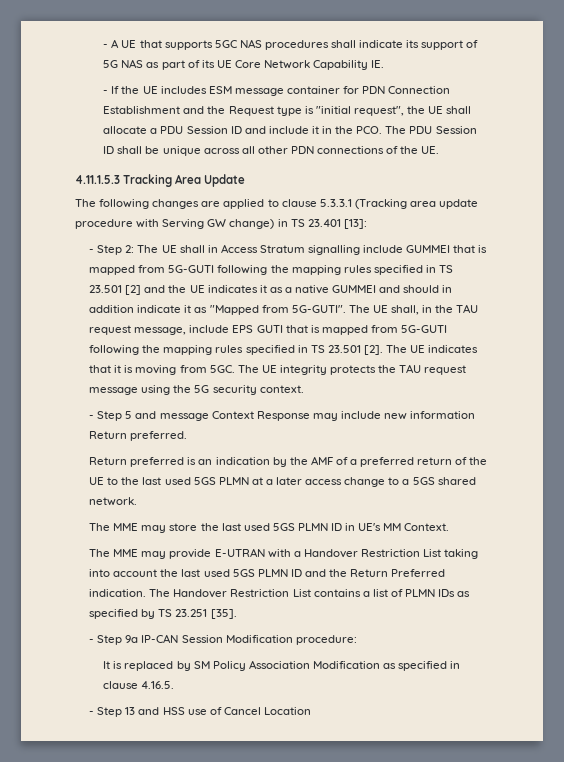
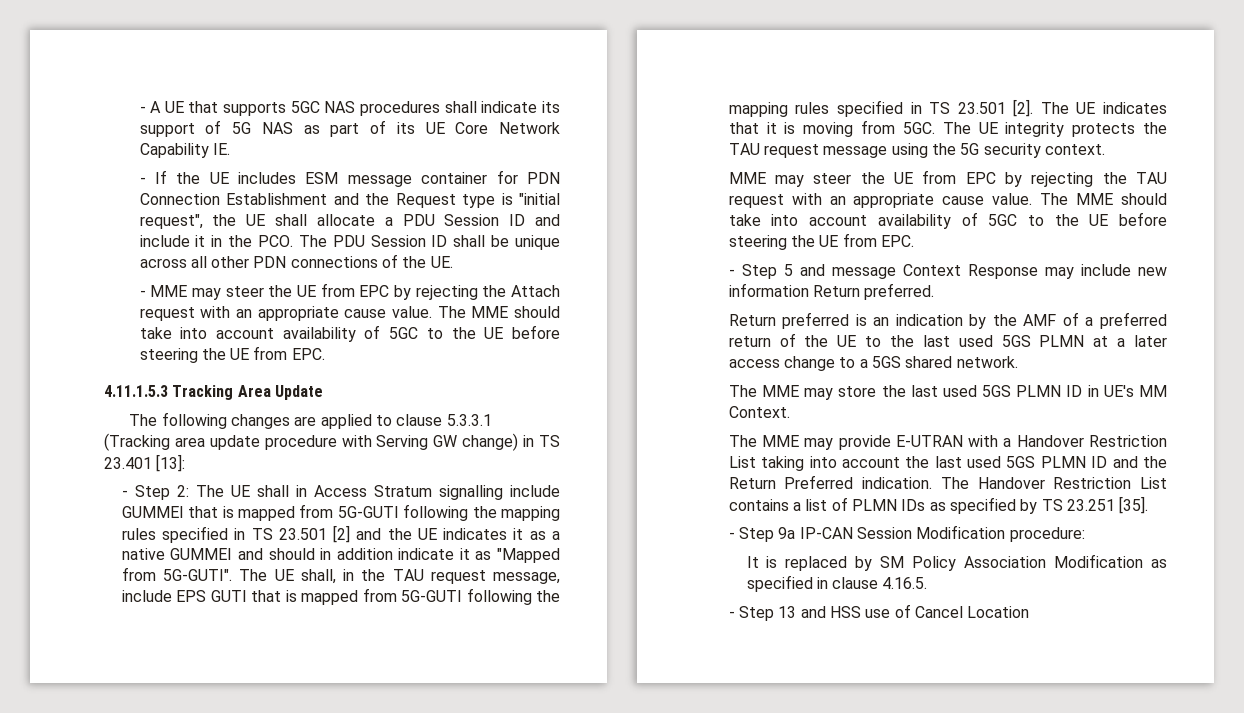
(440, 150) none -> [139,283,560,300] [139,306,560,321] [139,325,560,342] [139,346,325,363] // - MME may steer the UE from EPC by rejecting the Attach request with an appropriate cause value. The MME should take into account availability of 5GC to the UE before steering the UE from EPC.
(304, 389) none -> [728,170,1167,187] [728,193,1167,208] [728,212,1167,229] [728,233,915,250] // MME may steer the UE from EPC by rejecting the TAU request with an appropriate cause value. The MME should take into account availability of 5GC to the UE before steering the UE from EPC.

